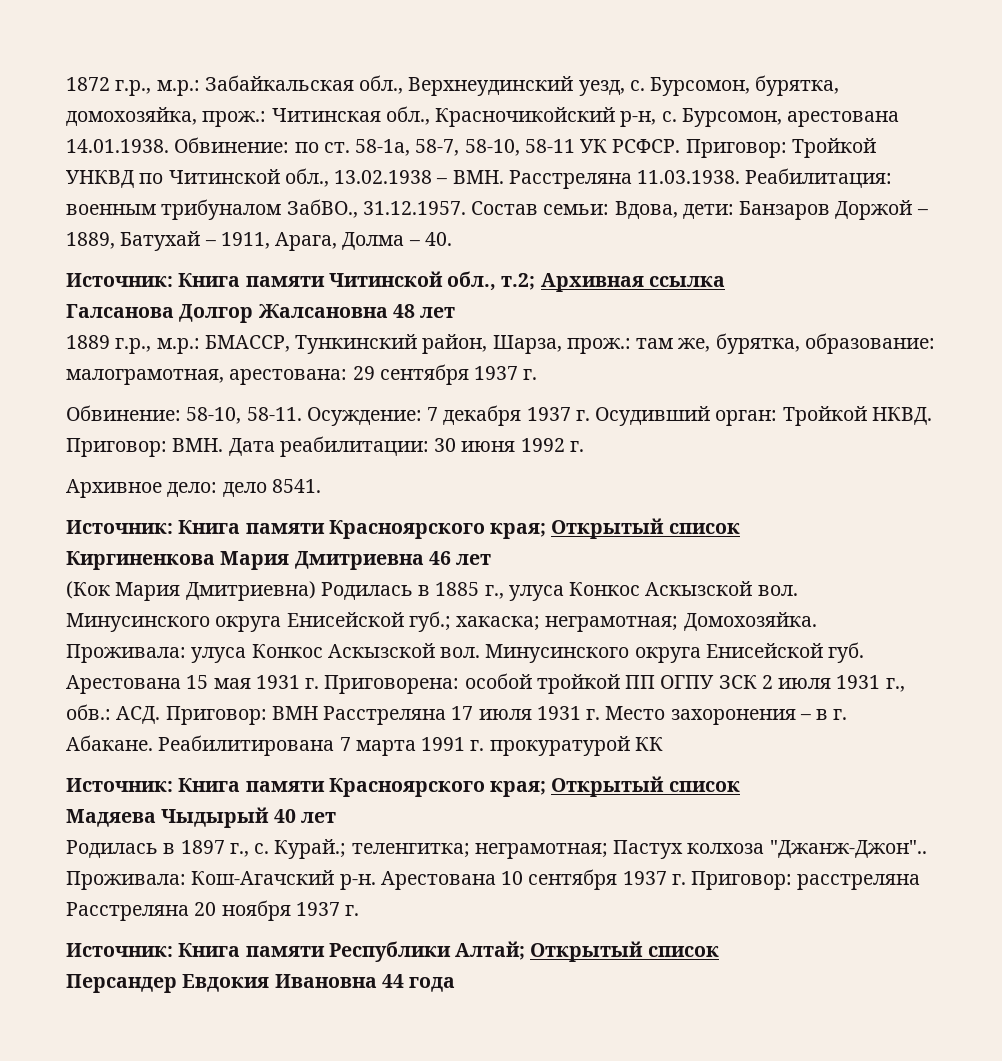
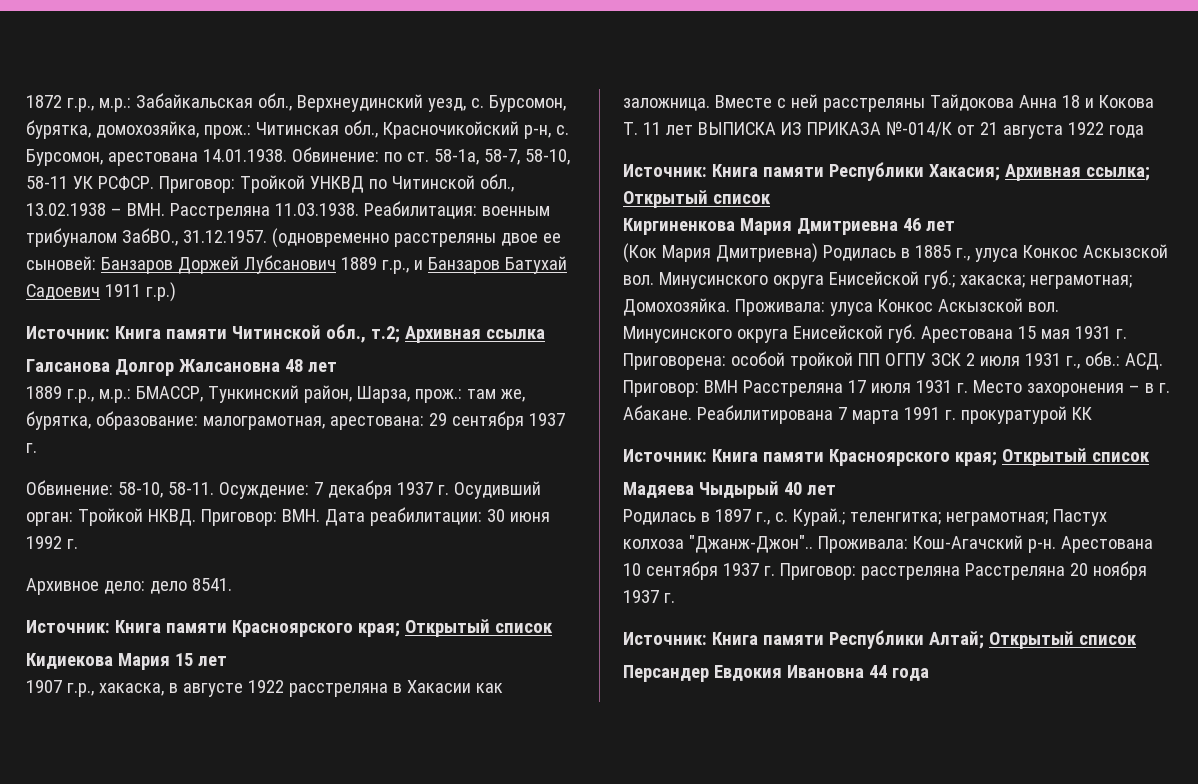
[471,200,928,220] [66,231,452,251] Состав семьи: Вдова, дети: Банзаров Доржой – 1889, Батухай – 1911, Арага, Долма – 40. -> [271,228,561,248] [26,255,567,274] [26,282,176,302] (одновременно расстреляны двое ее сыновей: Банзаров Доржей Лубсанович 1889 г.р., и Банзаров Батухай Садоевич 1911 г.р.)
(740, 528) none -> [26,653,227,670] [26,680,503,697] [623,94,1154,112] [623,121,1144,139] [623,162,1150,181] [623,190,771,208] // Кидиекова Мария 15 лет // 1907 г.р., хакаска, в августе 1922 расстреляна в Хакасии как заложница. Вместе с ней расстреляны Тайдокова Анна 18 и Кокова Т. 11 лет ВЫПИСКА ИЗ ПРИКАЗА №-014/К от 21 августа 1922 года // Источник: Книга памяти Республики Хакасия; Архивная ссылка; Открытый список

